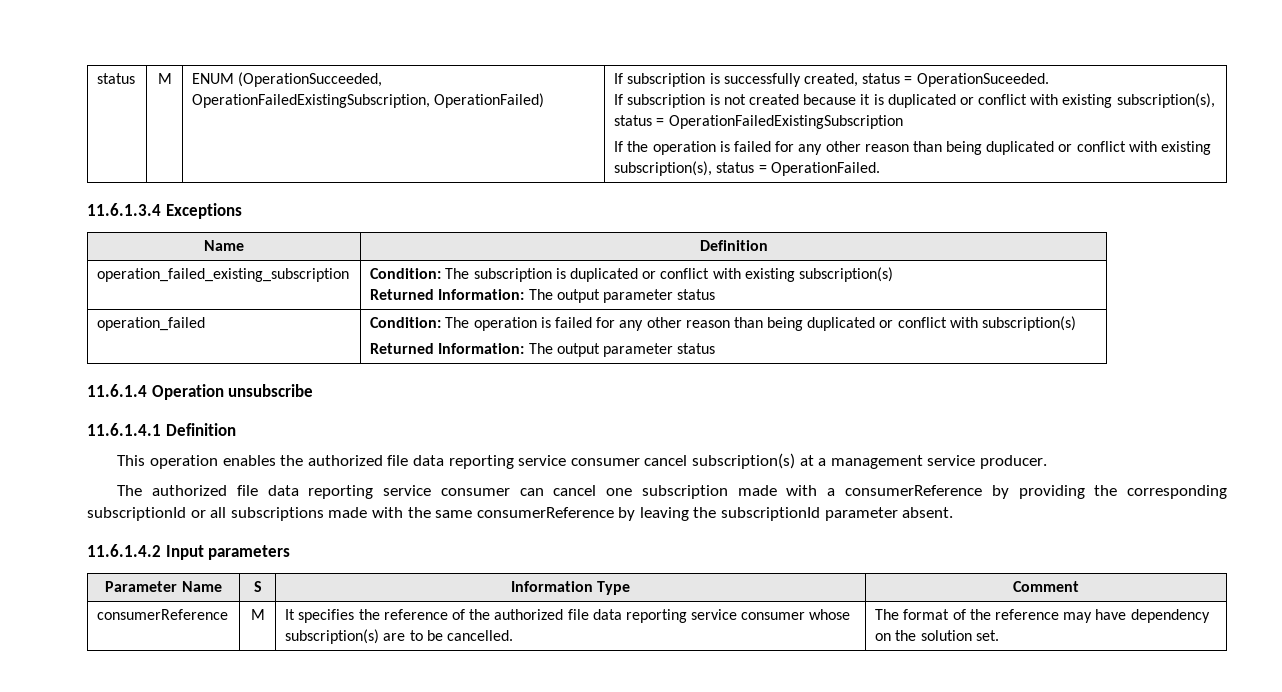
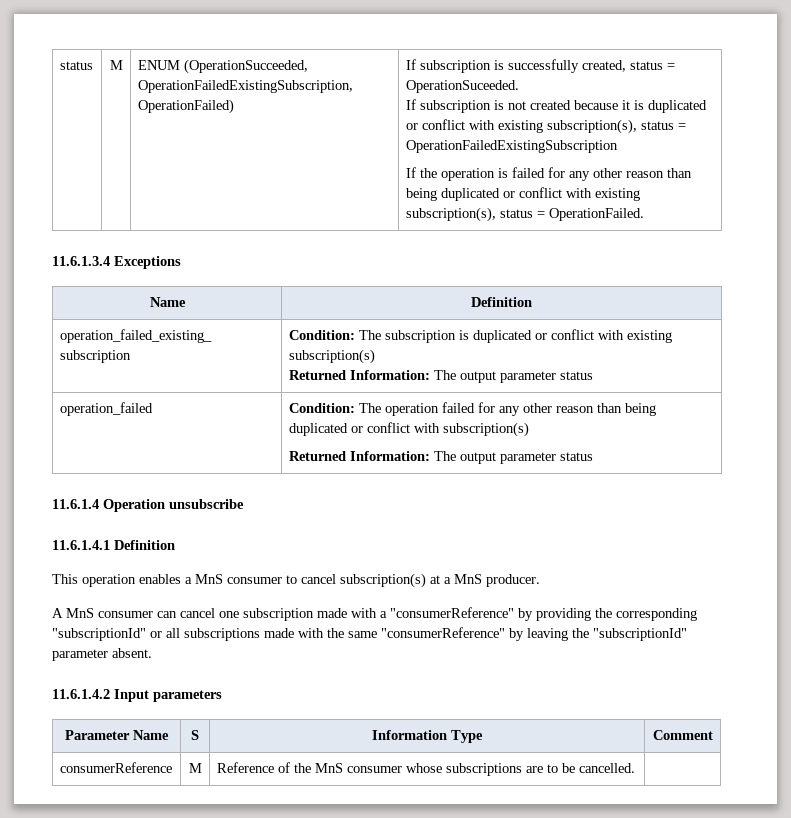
[540,317,551,328] is -> (439, 409) none
[280,455,640,469] the authorized file data reporting service consumer -> [185,574,297,584] a MnS consumer to
[830,455,976,469] management service -> [454,574,482,584] MnS
[117,485,432,499] The authorized file data reporting service -> [52,608,94,618] A MnS
[844,485,982,496] consumerReference -> [390,607,514,618] "consumerReference"
[87,507,186,521] subscriptionId -> [52,628,146,641] "subscriptionId"
[476,507,614,518] consumerReference -> [381,627,505,638] "consumerReference"
[721,507,821,521] subscriptionId -> [593,628,687,641] "subscriptionId"
[285,609,738,623] It specifies the reference of the authorized file data reporting service -> [216,762,343,773] Reference of the MnS
[285,629,380,644] subscription(s) -> [445,763,522,776] subscriptions
[875,609,1210,623] [875,630,999,641] The format of the reference may have dependency on the solution set. -> (635, 768) none

